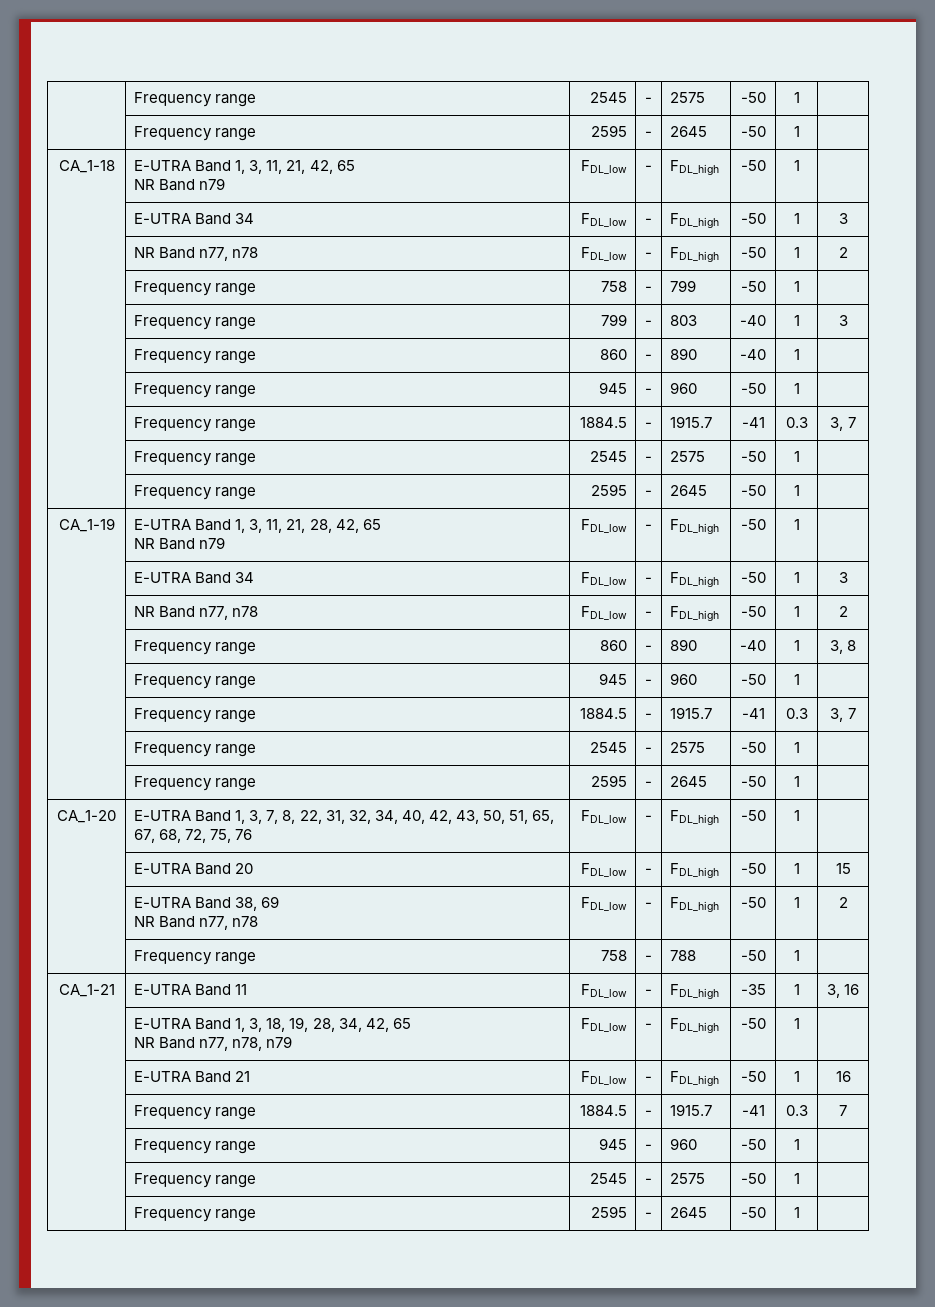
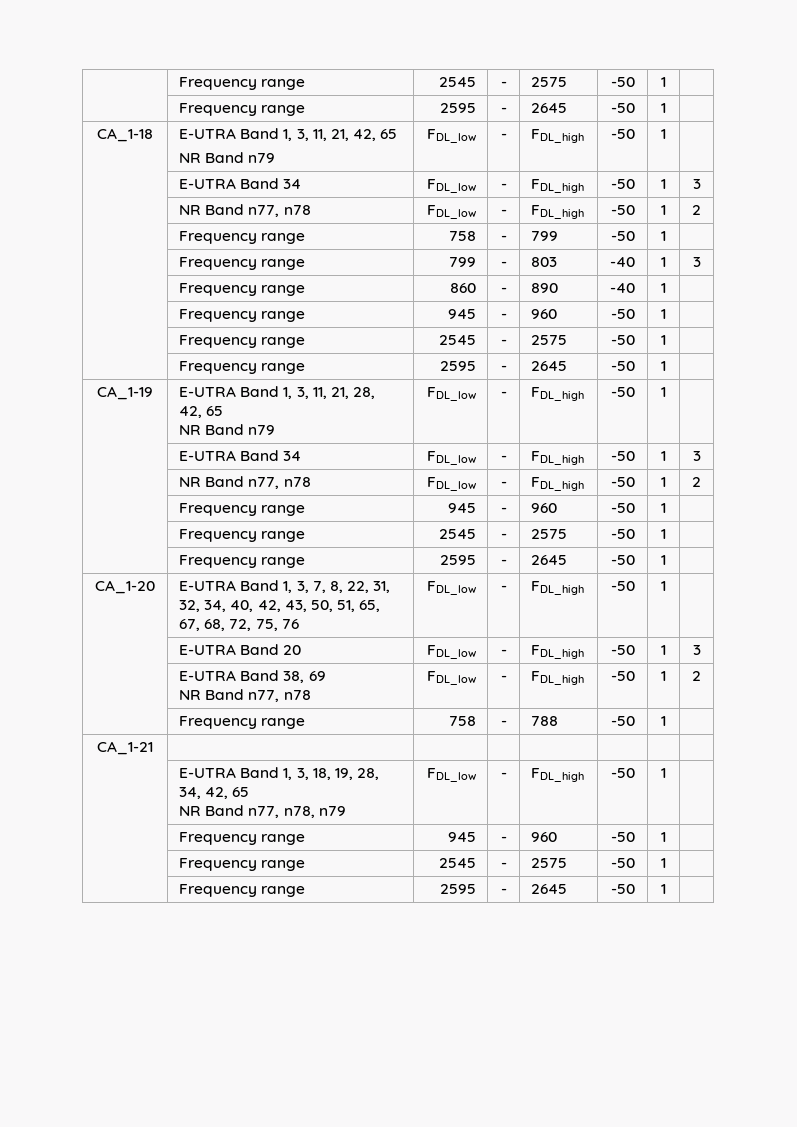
[134,417,257,432] [579,417,627,428] [645,422,652,428] [670,416,713,428] [741,417,765,428] [785,417,808,428] [830,417,856,431] // | Frequency range | 1884.5 | - | 1915.7 | -41 | 0.3 | 3, 7 -> (666, 314) none
[134,640,257,655] [599,640,627,651] [645,645,652,651] [670,639,698,651] [740,640,766,651] [793,640,800,651] [829,640,857,654] [134,674,257,689] [598,673,627,685] [645,679,652,685] [670,673,698,685] [740,674,766,685] [793,674,800,685] [134,708,257,723] [579,708,627,719] [645,713,652,719] [670,707,713,719] [741,708,765,719] [785,708,808,719] [830,708,856,722] // | Frequency range | 860 | - | 890 | -40 | 1 | 3, 8 // | Frequency range | 945 | - | 960 | -50 | 1 | // | Frequency range | 1884.5 | - | 1915.7 | -41 | 0.3 | 3, 7 -> [179,503,306,516] [447,503,476,513] [500,507,507,513] [531,503,558,513] [610,503,635,513] [661,503,666,513] // | Frequency range | 945 | - | 960 | -50 | 1 |
[835,863,851,874] 15 -> [692,645,701,655] 3
[134,984,248,996] [580,984,627,998] [645,989,652,995] [670,984,720,999] [740,984,766,995] [793,984,800,995] [826,984,860,998] E-UTRA Band 11 | FDL_low | - | FDL_high | -35 | 1 | 3, 16 -> (153, 748) | | | | | |
[134,1071,251,1083] [580,1071,627,1085] [645,1076,652,1082] [670,1071,720,1086] [740,1071,766,1082] [793,1071,800,1082] [835,1071,851,1082] [134,1105,257,1120] [579,1105,627,1116] [645,1110,652,1116] [670,1104,713,1116] [741,1105,765,1116] [785,1105,808,1116] [839,1105,847,1116] // | E-UTRA Band 21 | FDL_low | - | FDL_high | -50 | 1 | 16 // | Frequency range | 1884.5 | - | 1915.7 | -41 | 0.3 | 7 -> (666, 773) none

